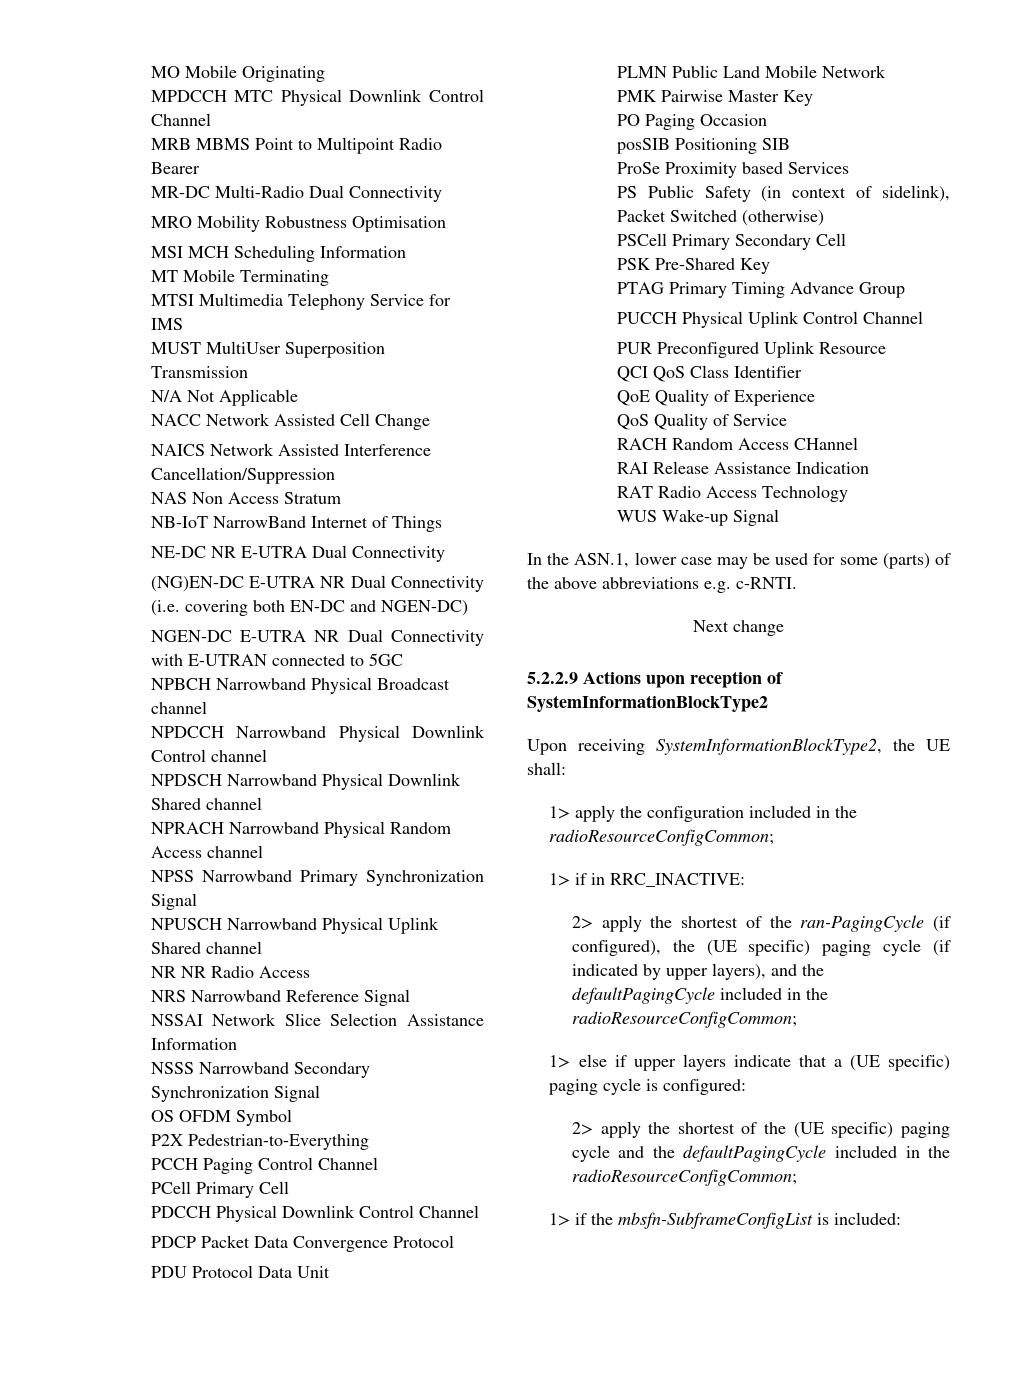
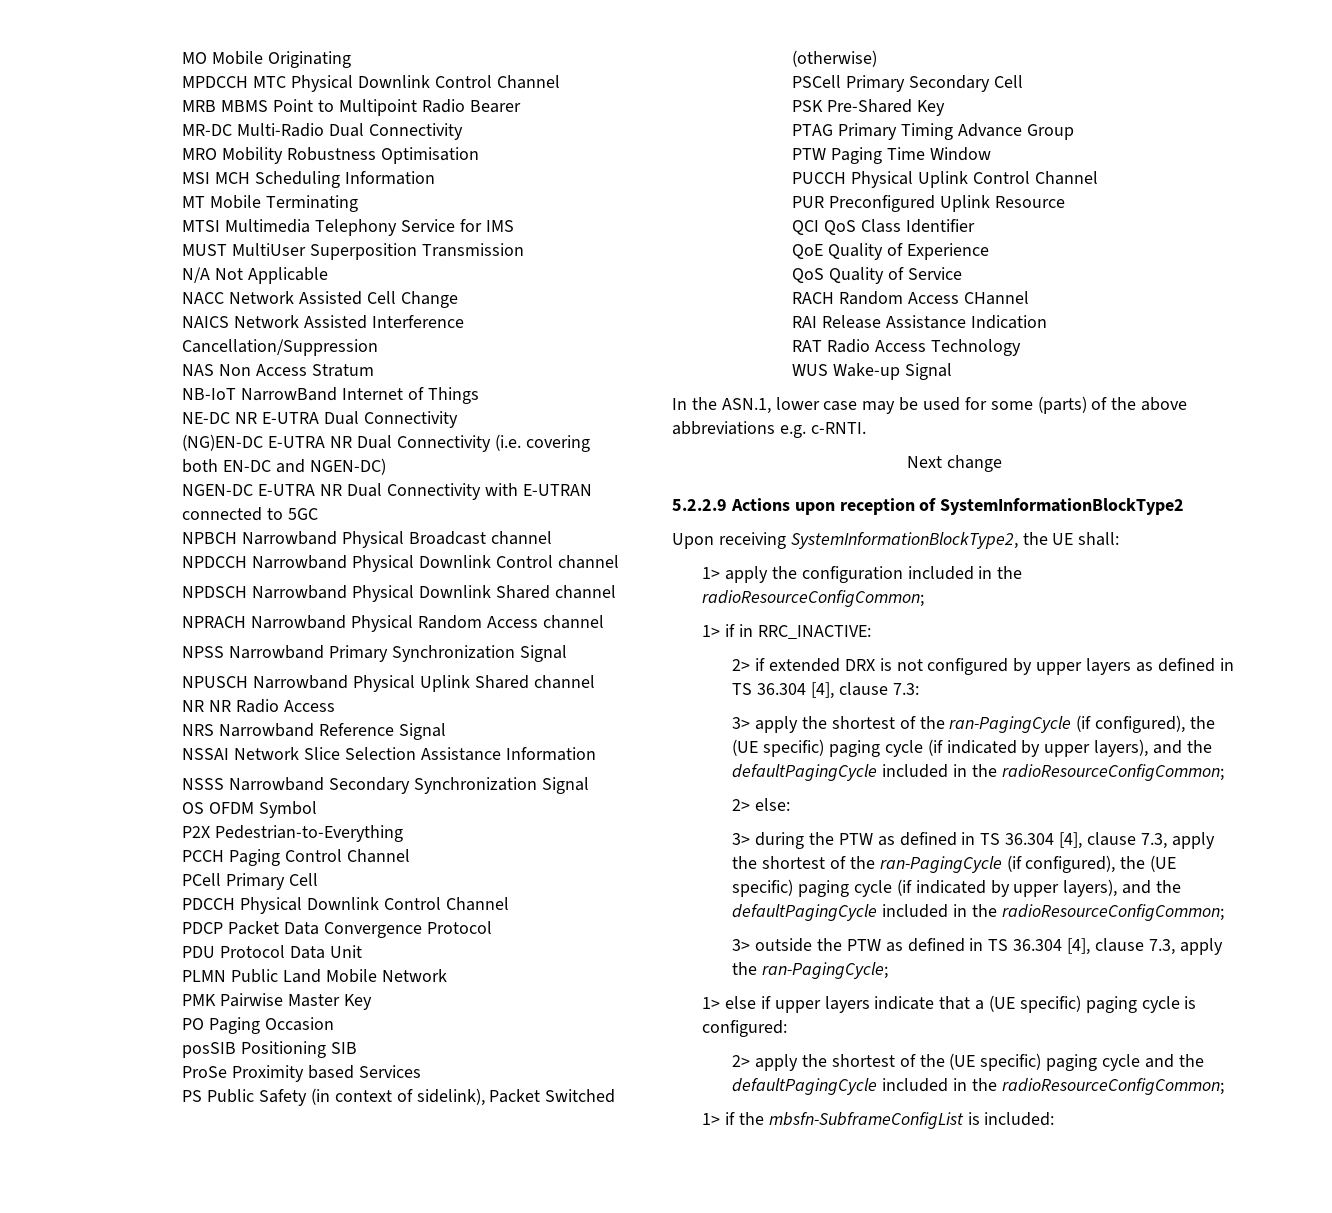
(905, 290) none -> [792,147,992,164] // PTW Paging Time Window
(593, 922) none -> [755,658,1234,675] [732,682,919,699] [732,717,751,729] if extended DRX is not configured by upper layers as defined in TS 36.304 [4], clause 7.3: // 3>
(797, 1019) none -> [732,798,791,811] [732,832,1215,849] [732,855,1177,873] [732,879,1181,897] [732,904,1224,921] [732,938,1223,955] [732,962,889,979] // 2> else: // 3> during the PTW as defined in TS 36.304 [4], clause 7.3, apply the shortest of the ran-PagingCycle (if configured), the (UE specific) paging cycle (if indicated by upper layers), and the defaultPagingCycle included in the radioResourceConfigCommon; // 3> outside the PTW as defined in TS 36.304 [4], clause 7.3, apply the ran-PagingCycle;

